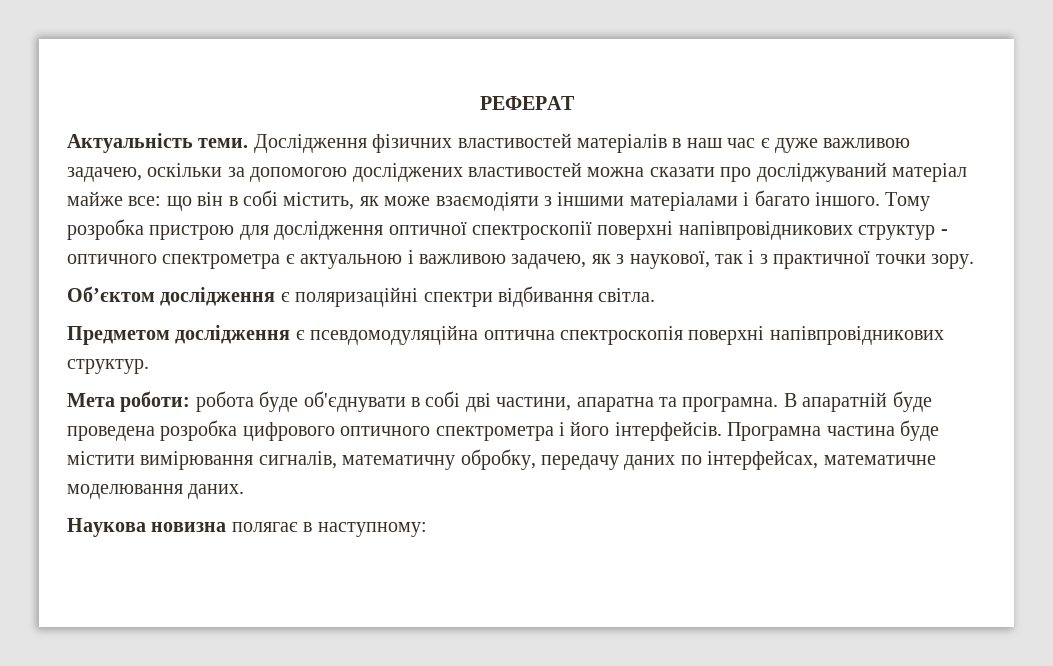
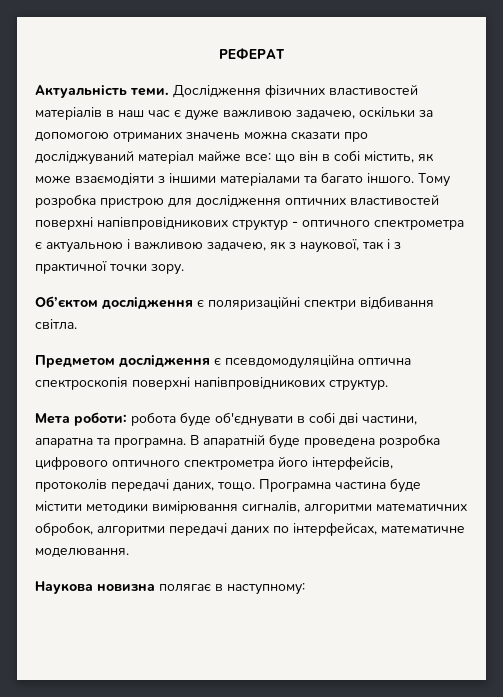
[352,162,582,182] досліджених властивостей -> [113,132,240,142] отриманих значень
[743,192,750,206] і -> [303,176,317,183] та
[388,221,592,240] оптичної спектроскопії -> [285,194,439,206] оптичних властивостей
[559,421,722,441] і його інтерфейсів. -> [278,456,393,470] [35,479,255,492] його інтерфейсів, протоколів передачі даних, тощо.
(135, 458) none -> [86,503,148,513] методики
[342,449,619,470] математичну обробку, передачу -> [304,504,467,514] [35,522,227,536] алгоритми математичних обробок, алгоритми передачі
[67,484,245,499] моделювання даних. -> [35,548,129,557] моделювання.

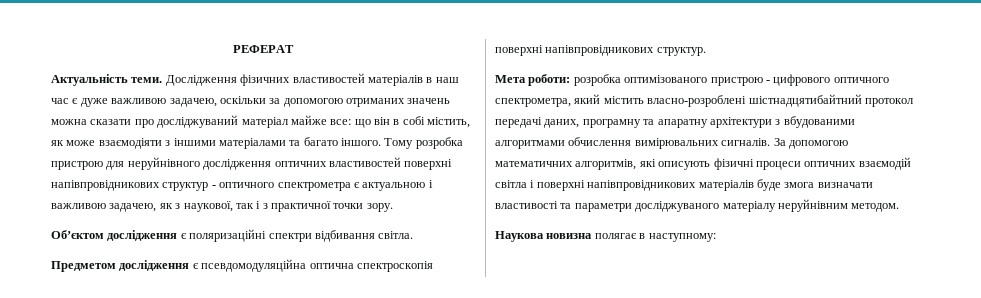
(192, 202) none -> [127,157,200,170] неруйнівного
[131,412,417,427] [35,434,440,449] [35,456,393,470] [35,478,421,493] [35,501,467,514] [35,522,465,536] [35,548,129,557] робота буде об'єднувати в собі дві частини, апаратна та програмна. В апаратній буде проведена розробка цифрового оптичного спектрометра його інтерфейсів, протоколів передачі даних, тощо. Програмна частина буде містити методики вимірювання сигналів, алгоритми математичних обробок, алгоритми передачі даних по інтерфейсах, математичне моделювання. -> [573,74,889,86] [495,94,913,107] [495,116,855,128] [495,137,848,149] [495,157,911,170] [495,179,873,191] [495,199,900,212] розробка оптимізованого пристрою - цифрового оптичного спектрометра, який містить власно-розроблені шістнадцятибайтний протокол передачі даних, програмну та апаратну архітектури з вбудованими алгоритмами обчислення вимірювальних сигналів. За допомогою математичних алгоритмів, які описують фізичні процеси оптичних взаємодій світла і поверхні напівпровідникових матеріалів буде змога визначати властивості та параметри досліджуваного матеріалу неруйнівним методом.

